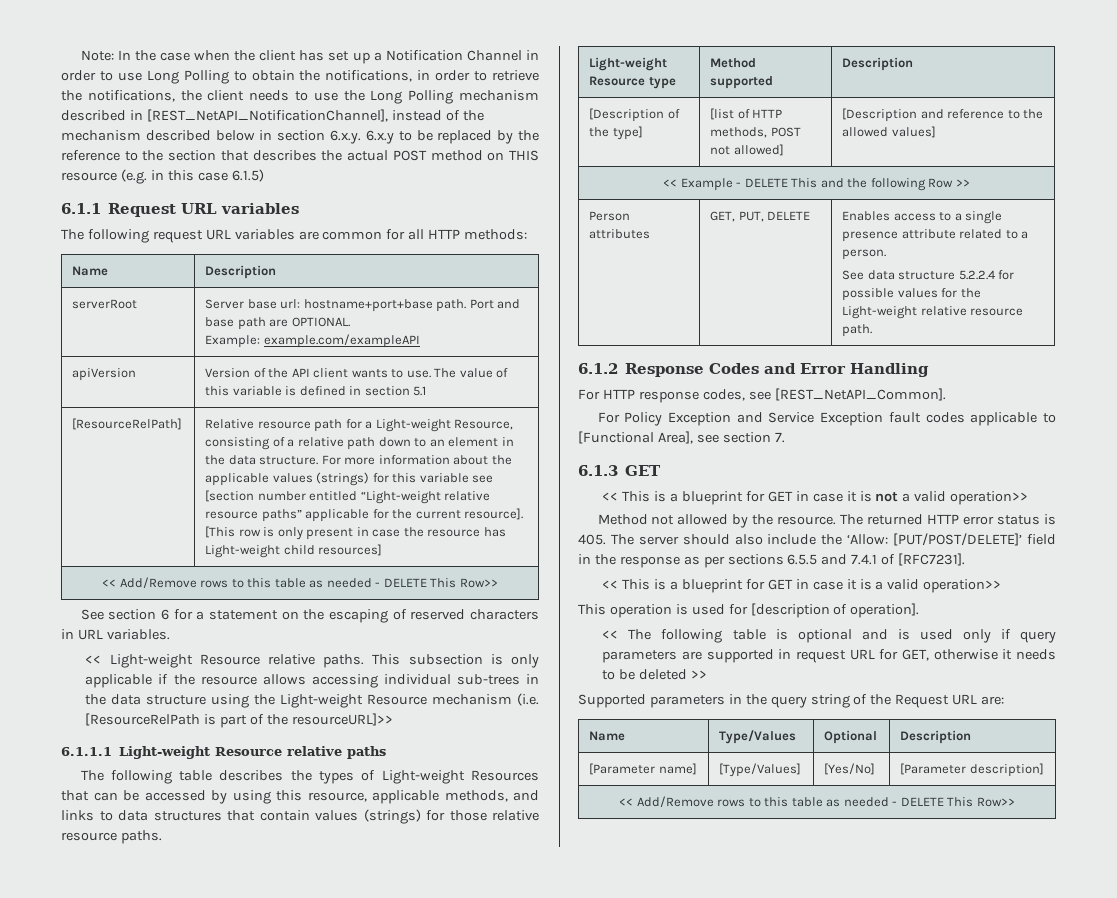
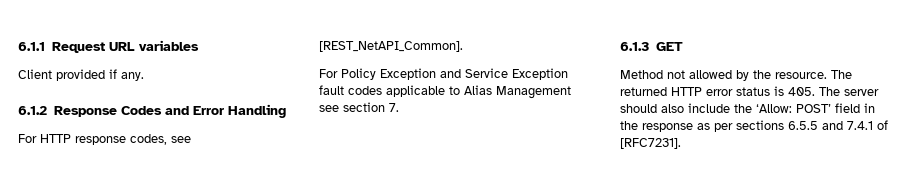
[80,50,540,64] [61,70,539,84] [61,90,540,104] [61,109,484,122] [61,130,539,144] [61,150,540,161] [61,169,264,184] [61,203,300,217] [61,229,528,243] [72,266,109,276] [205,265,277,279] [72,299,138,309] [205,299,521,312] [205,317,350,330] [205,334,420,348] [72,368,137,381] [205,368,509,378] [205,386,427,396] [72,418,183,430] [205,419,514,432] [205,437,514,450] [205,455,512,465] [205,472,494,486] [205,490,491,504] [205,508,524,522] [205,526,506,540] [205,544,383,558] [102,577,498,588] [80,609,539,623] [61,629,170,640] [85,654,539,668] [85,674,539,688] [85,693,539,708] [85,713,393,728] [61,746,387,759] [80,770,539,784] [61,790,539,804] [61,809,539,824] [61,830,162,844] [589,57,668,71] [589,76,676,89] [710,58,757,68] [710,76,774,89] [842,57,914,71] [589,108,680,122] [589,126,643,140] [710,108,783,120] [710,127,801,138] [710,144,784,156] [842,108,1044,122] [842,126,936,138] [663,178,970,191] [589,211,631,221] [589,229,651,239] [710,211,811,222] [842,211,1003,224] [842,229,1029,242] [842,249,887,260] [842,270,1015,280] [842,288,981,301] [842,306,1024,319] [842,324,873,337] Note: In the case when the client has set up a Notification Channel in order to use Long Polling to obtain the notifications, in order to retrieve the notifications, the client needs to use the Long Polling mechanism described in [REST_NetAPI_NotificationChannel], instead of the mechanism described below in section 6.x.y. 6.x.y to be replaced by the reference to the section that describes the actual POST method on THIS resource (e.g. in this case 6.1.5) // 6.1.1 Request URL variables // The following request URL variables are common for all HTTP methods: // Name | Description // serverRoot | Server base url: hostname+port+base path. Port and base path are OPTIONAL. // Example: example.com/exampleAPI // apiVersion | Version of the API client wants to use. The value of this variable is defined in section 5.1 // [ResourceRelPath] | Relative resource path for a Light-weight Resource, consisting of a relative path down to an element in the data structure. For more information about the applicable values (strings) for this variable see [section number entitled “Light-weight relative resource paths” applicable for the current resource]. [This row is only present in case the resource has Light-weight child resources] // << Add/Remove rows to this table as needed - DELETE This Row>> // See section 6 for a statement on the escaping of reserved characters in URL variables. // << Light-weight Resource relative paths. This subsection is only applicable if the resource allows accessing individual sub-trees in the data structure using the Light-weight Resource mechanism (i.e. [ResourceRelPath is part of the resourceURL]>> // 6.1.1.1 Light-weight Resource relative paths // The following table describes the types of Light-weight Resources that can be accessed by using this resource, applicable methods, and links to data structures that contain values (strings) for those relative resource paths. // Light-weight Resource type | Method supported | Description // [Description of the type] | [list of HTTP methods, POST not allowed] | [Description and reference to the allowed values] // << Example - DELETE This and the following Row >> // Person attributes | GET, PUT, DELETE | Enables access to a single presence attribute related to a person. // See data structure 5.2.2.4 for possible values for the Light-weight relative resource path. -> [18,40,199,53] [18,69,144,81] 6.1.1 Request URL variables // Client provided if any.
[578,431,693,444] [Functional Area], -> [464,85,571,99] Alias Management
[602,491,1029,505] // << This is a blueprint for GET in case it is not a valid operation>> -> (683, 46) none
[893,533,1023,546] [PUT/POST/DELETE]’ -> [796,104,831,113] POST’
[602,579,1002,593] [578,603,920,618] [602,629,1056,643] [602,649,1056,663] [602,669,708,680] [578,694,1005,708] [589,731,626,741] [719,730,797,744] [824,730,878,744] [900,730,972,744] [589,763,697,775] [719,763,802,777] [824,763,876,775] [900,763,1044,777] [619,796,1015,807] // << This is a blueprint for GET in case it is a valid operation>> // This operation is used for [description of operation]. // << The following table is optional and is used only if query parameters are supported in request URL for GET, otherwise it needs to be deleted >> // Supported parameters in the query string of the Request URL are: // Name | Type/Values | Optional | Description // [Parameter name] | [Type/Values] | [Yes/No] | [Parameter description] // << Add/Remove rows to this table as needed - DELETE This Row>> -> (681, 143) none

